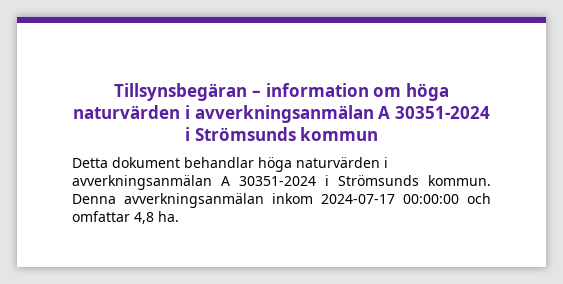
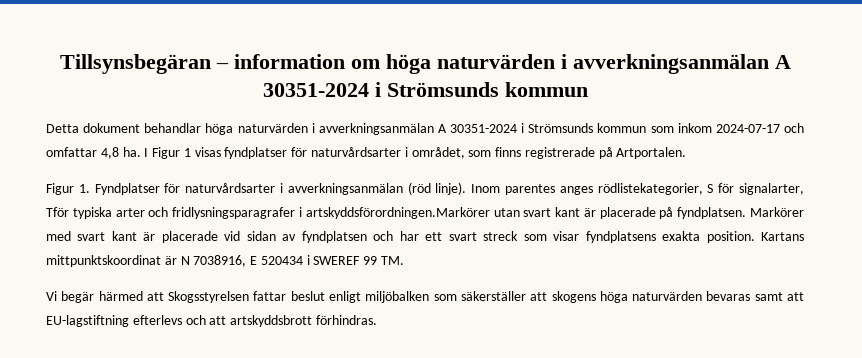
[428,175,491,186] [72,193,264,208] kommun. Denna avverkningsanmälan -> [597,123,674,133] kommun som
[403,194,459,204] 00:00:00 -> (780, 128) none
(179, 216) none -> [144,147,687,159] [46,182,804,195] [46,207,805,219] [46,231,804,243] [46,255,405,267] [46,291,804,303] [46,315,377,327] I Figur 1 visas fyndplatser för naturvårdsarter i området, som finns registrerade på Artportalen. // Figur 1. Fyndplatser för naturvårdsarter i avverkningsanmälan (röd linje). Inom parentes anges rödlistekategorier, S för signalarter, Tför typiska arter och fridlysningsparagrafer i artskyddsförordningen.Markörer utan svart kant är placerade på fyndplatsen. Markörer med svart kant är placerade vid sidan av fyndplatsen och har ett svart streck som visar fyndplatsens exakta position. Kartans mittpunktskoordinat är N 7038916, E 520434 i SWEREF 99 TM. // Vi begär härmed att Skogsstyrelsen fattar beslut enligt miljöbalken som säkerställer att skogens höga naturvärden bevaras samt att EU-lagstiftning efterlevs och att artskyddsbrott förhindras.

